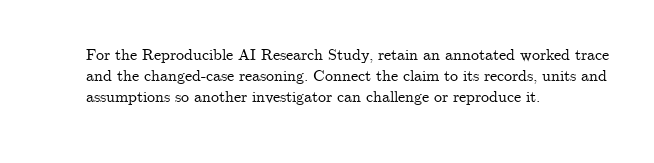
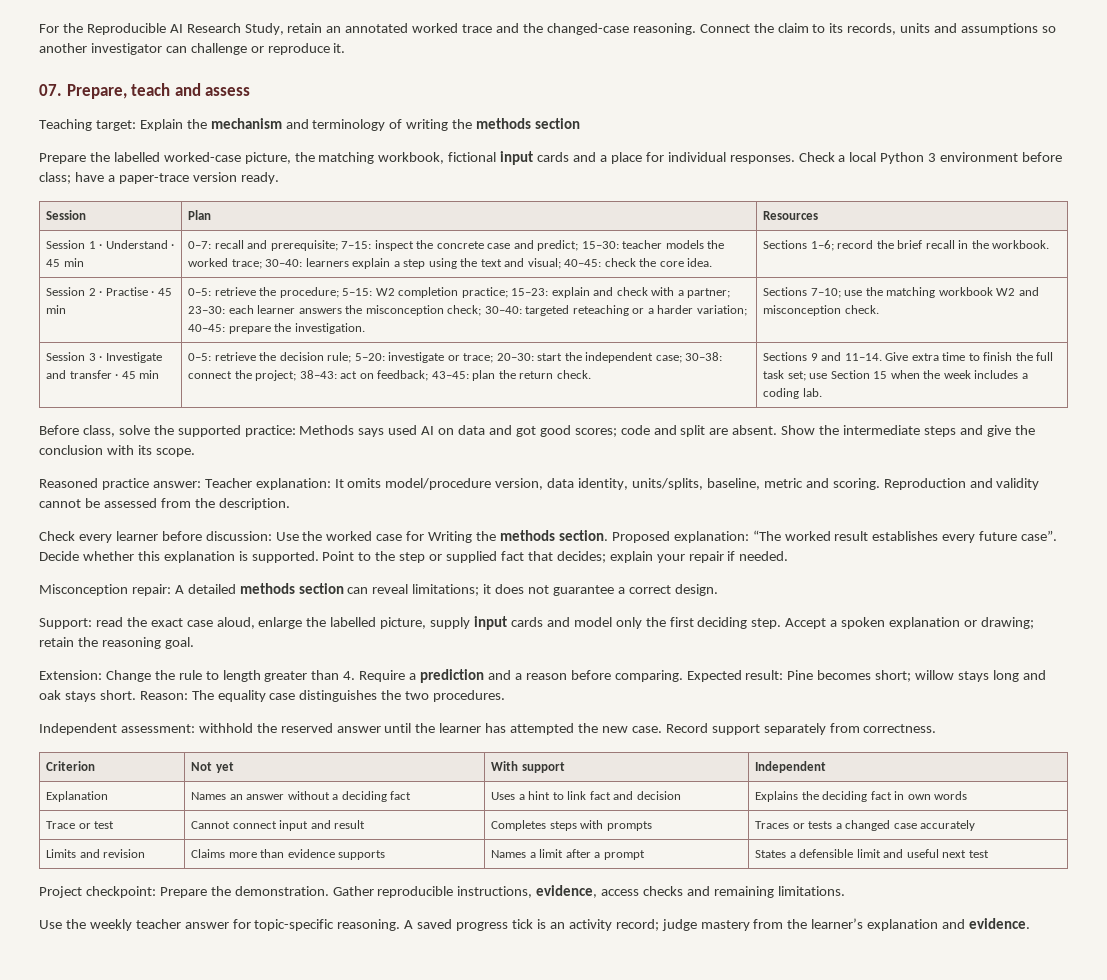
(540, 97) none -> [39,83,251,99] [39,118,581,131] [39,151,1063,165] [39,172,279,184] [46,210,87,220] [188,210,212,220] [763,211,819,220] [46,240,175,249] [46,258,84,267] [188,240,725,251] [188,258,713,269] [763,240,1050,251] [46,287,172,296] [46,305,67,314] [188,287,731,298] [188,305,747,316] [188,323,365,334] [763,287,1039,298] [763,305,879,316] [46,352,162,363] [46,370,160,379] [188,352,723,363] [188,370,591,381] [763,352,1054,361] [763,370,1028,381] [763,388,822,399] [39,425,1035,437] [39,445,195,457] [39,478,1040,490] [39,498,290,510] [39,530,1058,543] [39,551,789,563] [39,583,718,596] [39,616,1034,630] [39,637,194,649] [39,669,1046,683] [39,690,506,702] [39,723,937,735] [46,761,96,771] [191,762,234,773] [491,761,565,773] [755,761,827,773] [46,791,109,802] [191,791,412,802] [491,791,681,800] [755,791,968,802] [46,821,115,829] [191,820,366,831] [491,820,652,831] [755,820,976,831] [46,849,146,858] [191,849,386,860] [491,849,645,860] [755,849,989,858] [39,885,845,898] [39,918,1031,931] // 07. Prepare, teach and assess // Teaching target: Explain the mechanism and terminology of writing the methods section // Prepare the labelled worked-case picture, the matching workbook, fictional input cards and a place for individual responses. Check a local Python 3 environment before class; have a paper-trace version ready. // Session | Plan | Resources // Session 1 · Understand · 45 min | 0–7: recall and prerequisite; 7–15: inspect the concrete case and predict; 15–30: teacher models the worked trace; 30–40: learners explain a step using the text and visual; 40–45: check the core idea. | Sections 1–6; record the brief recall in the workbook. // Session 2 · Practise · 45 min | 0–5: retrieve the procedure; 5–15: W2 completion practice; 15–23: explain and check with a partner; 23–30: each learner answers the misconception check; 30–40: targeted reteaching or a harder variation; 40–45: prepare the investigation. | Sections 7–10; use the matching workbook W2 and misconception check. // Session 3 · Investigate and transfer · 45 min | 0–5: retrieve the decision rule; 5–20: investigate or trace; 20–30: start the independent case; 30–38: connect the project; 38–43: act on feedback; 43–45: plan the return check. | Sections 9 and 11–14. Give extra time to finish the full task set; use Section 15 when the week includes a coding lab. // Before class, solve the supported practice: Methods says used AI on data and got good scores; code and split are absent. Show the intermediate steps and give the conclusion with its scope. // Reasoned practice answer: Teacher explanation: It omits model/procedure version, data identity, units/splits, baseline, metric and scoring. Reproduction and validity cannot be assessed from the description. // Check every learner before discussion: Use the worked case for Writing the methods section. Proposed explanation: “The worked result establishes every future case”. Decide whether this explanation is supported. Point to the step or supplied fact that decides; explain your repair if needed. // Misconception repair: A detailed methods section can reveal limitations; it does not guarantee a correct design. // Support: read the exact case aloud, enlarge the labelled picture, supply input cards and model only the first deciding step. Accept a spoken explanation or drawing; retain the reasoning goal. // Extension: Change the rule to length greater than 4. Require a prediction and a reason before comparing. Expected result: Pine becomes short; willow stays long and oak stays short. Reason: The equality case distinguishes the two procedures. // Independent assessment: withhold the reserved answer until the learner has attempted the new case. Record support separately from correctness. // Criterion | Not yet | With support | Independent // Explanation | Names an answer without a deciding fact | Uses a hint to link fact and decision | Explains the deciding fact in own words // Trace or test | Cannot connect input and result | Completes steps with prompts | Traces or tests a changed case accurately // Limits and revision | Claims more than evidence supports | Names a limit after a prompt | States a defensible limit and useful next test // Project checkpoint: Prepare the demonstration. Gather reproducible instructions, evidence, access checks and remaining limitations. // Use the weekly teacher answer for topic-specific reasoning. A saved progress tick is an activity record; judge mastery from the learner’s explanation and evidence.

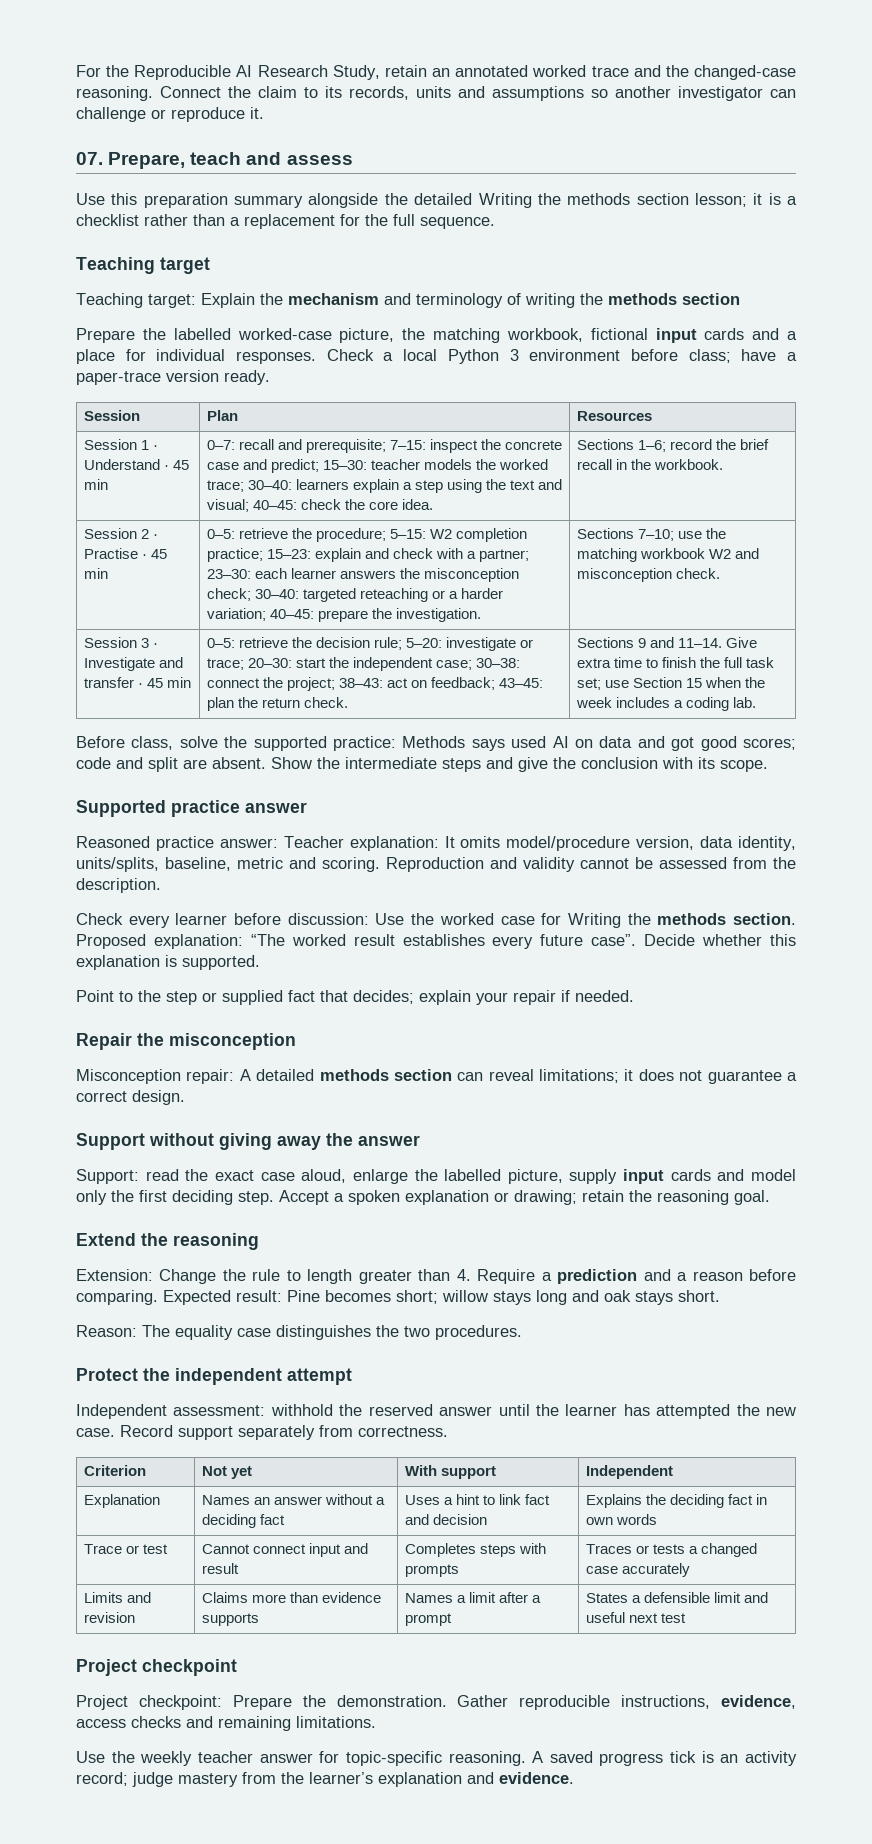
(251, 91) none -> [76,193,797,208] [76,214,495,229] [76,257,210,274] // Use this preparation summary alongside the detailed Writing the methods section lesson; it is a checklist rather than a replacement for the full sequence. // Teaching target
(195, 452) none -> [76,800,307,817] // Supported practice answer
(319, 557) none -> (260, 962) //
(789, 556) none -> [76,1033,296,1050] // Repair the misconception
(718, 590) none -> [76,1133,420,1150] // Support without giving away the answer
(194, 643) none -> [76,1233,259,1250] // Extend the reasoning
(136, 695) none -> (720, 1296) //
(506, 696) none -> [76,1368,352,1385] // Protect the independent attempt
(989, 854) none -> [76,1659,237,1676] // Project checkpoint

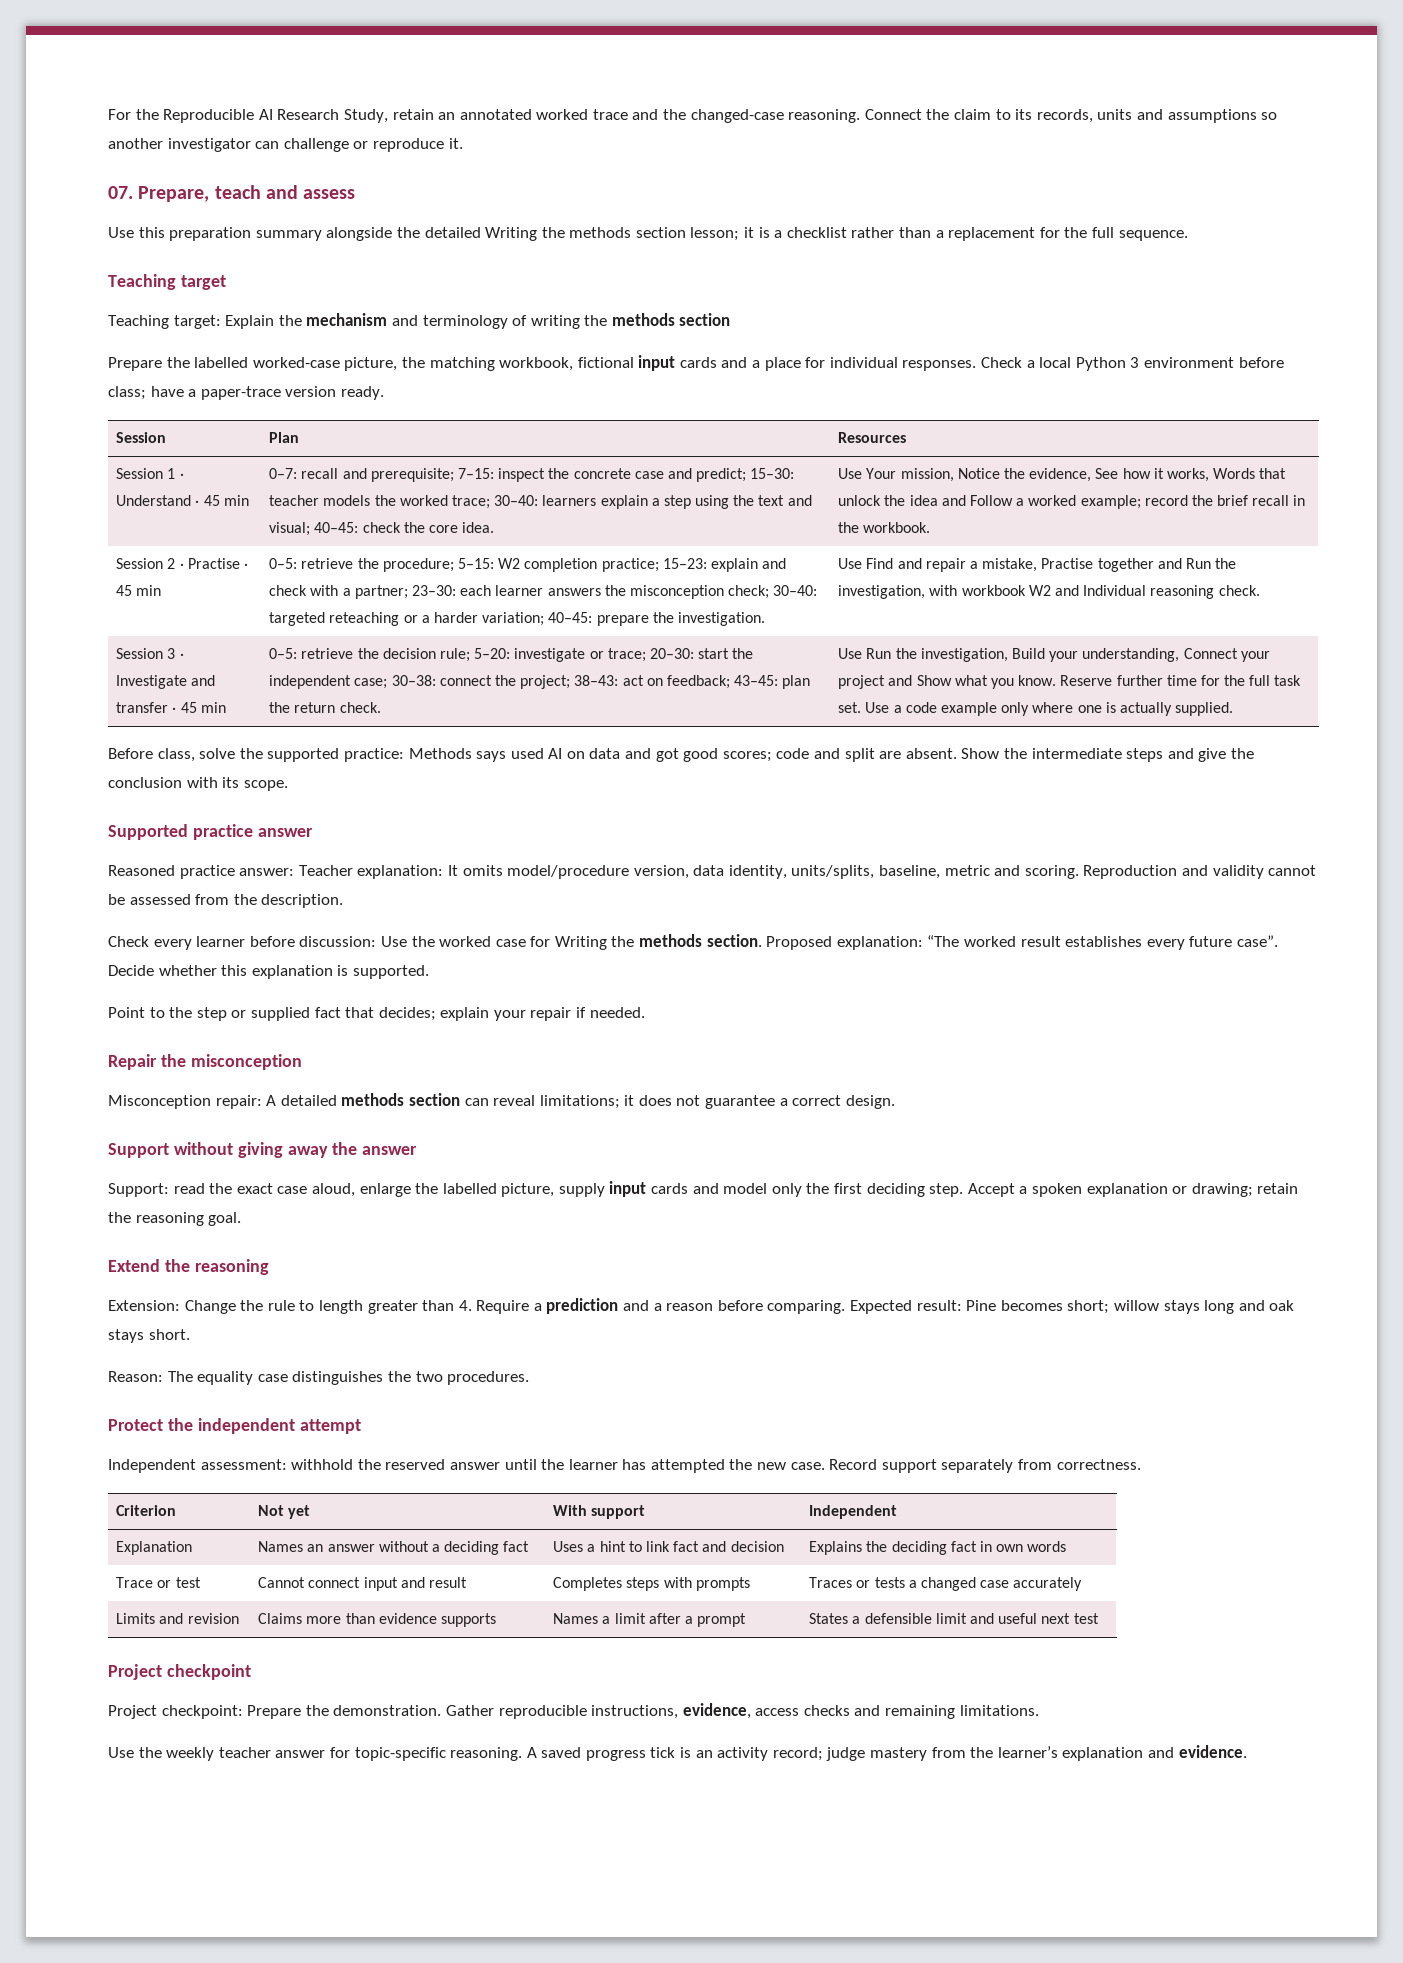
[576,439,666,452] Sections 1–6; -> [838,468,1287,482] [838,495,1141,509] Use Your mission, Notice the evidence, See how it works, Words that unlock the idea and Follow a worked example;
[576,528,726,541] [576,548,637,562] Sections 7–10; use the matching -> [838,558,1237,572] [838,585,958,599] Use Find and repair a mistake, Practise together and Run the investigation, with
[576,568,672,582] misconception -> [1083,585,1215,599] Individual reasoning
[576,637,757,648] [576,657,774,668] [576,677,765,690] [575,697,756,711] Sections 9 and 11–14. Give extra time to finish the full task set; use Section 15 when the week includes a coding lab. -> [838,648,1270,662] [838,675,1302,689] [838,702,1234,716] Use Run the investigation, Build your understanding, Connect your project and Show what you know. Reserve further time for the full task set. Use a code example only where one is actually supplied.

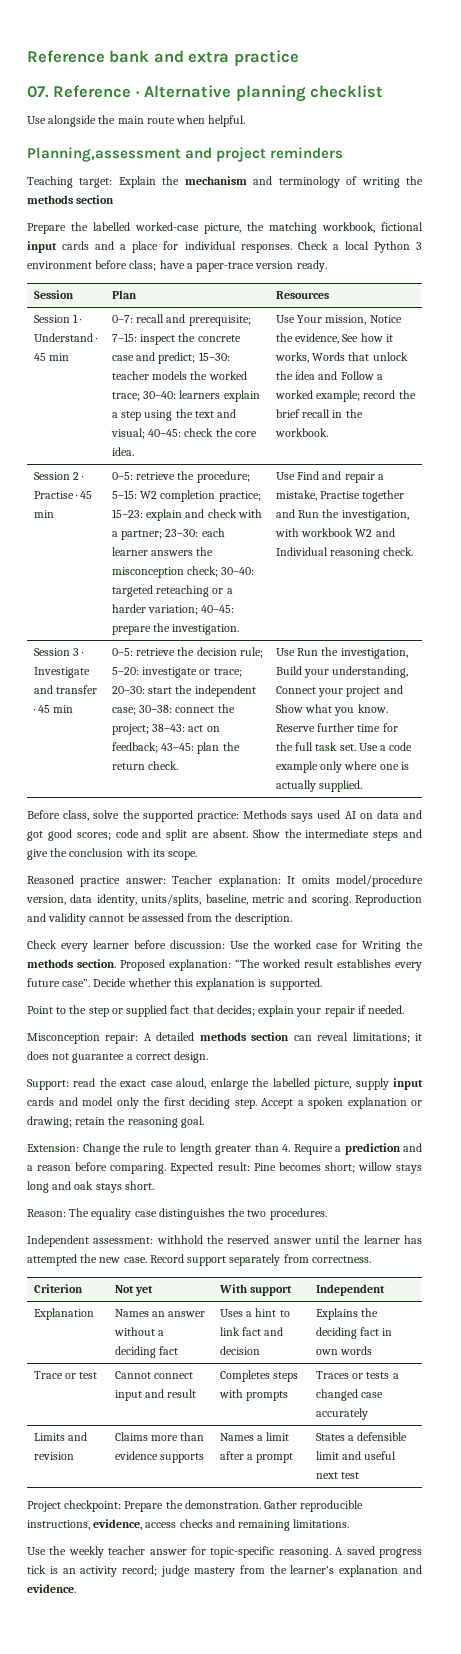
[108,109,1278,123] [108,138,463,152] [108,185,356,202] [108,227,1188,241] [108,274,226,290] For the Reproducible AI Research Study, retain an annotated worked trace and the changed-case reasoning. Connect the claim to its records, units and assumptions so another investigator can challenge or reproduce it. // 07. Prepare, teach and assess // Use this preparation summary alongside the detailed Writing the methods section lesson; it is a checklist rather than a replacement for the full sequence. // Teaching target -> [27,50,299,66] [27,85,384,102] [27,115,246,127] [27,147,344,162] Reference bank and extra practice // 07. Reference · Alternative planning checklist // Use alongside the main route when helpful. // Planning,assessment and project reminders
[108,824,313,840] // Supported practice answer -> (198, 855) none
[108,1054,302,1070] // Repair the misconception -> (405, 1009) none
[108,1142,418,1158] // Support without giving away the answer -> (209, 1057) none
[108,1259,269,1275] // Extend the reasoning -> (204, 1122) none
[108,1418,361,1434] // Protect the independent attempt -> (327, 1214) none
[108,1664,251,1680] // Project checkpoint -> (360, 1475) none

